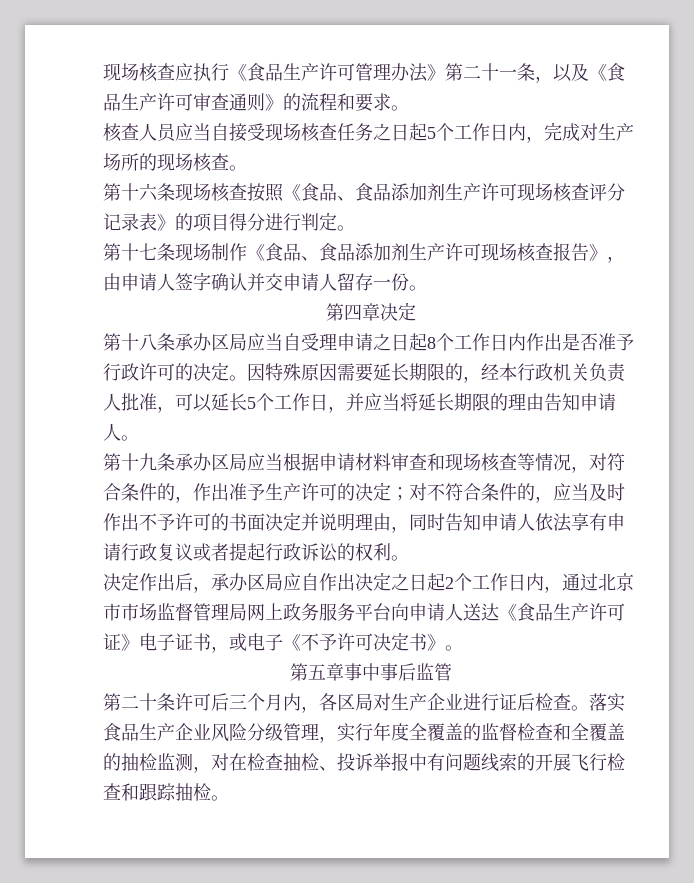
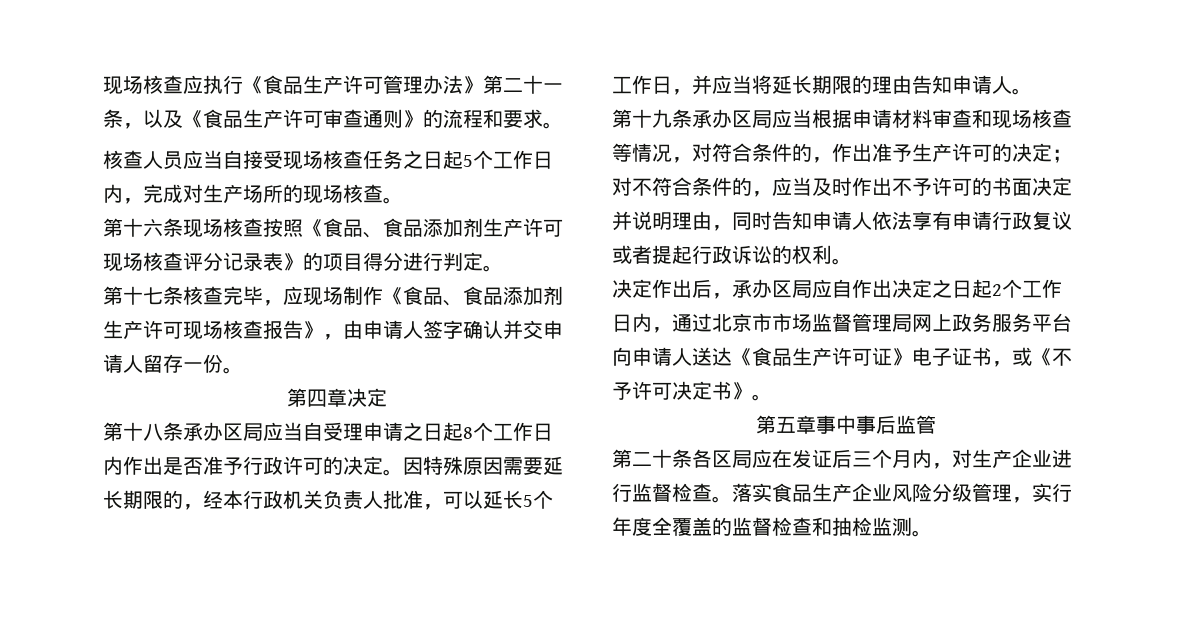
(175, 252) none -> [183,286,303,306] 核查完毕，应
[247,633,283,651] 电子 -> (1032, 356) none
[175,693,211,711] 许可 -> [692,449,832,468] 各区局应在发证
[319,693,373,711] 各区局 -> (952, 466) none
[499,693,535,711] 证后 -> [632,483,672,502] 监督
[571,723,625,741] [103,752,625,773] [103,783,211,801] 全覆盖的抽检监测，对在检查抽检、投诉举报中有问题线索的开展飞行检查和跟踪抽检 -> [832,517,912,536] 抽检监测

